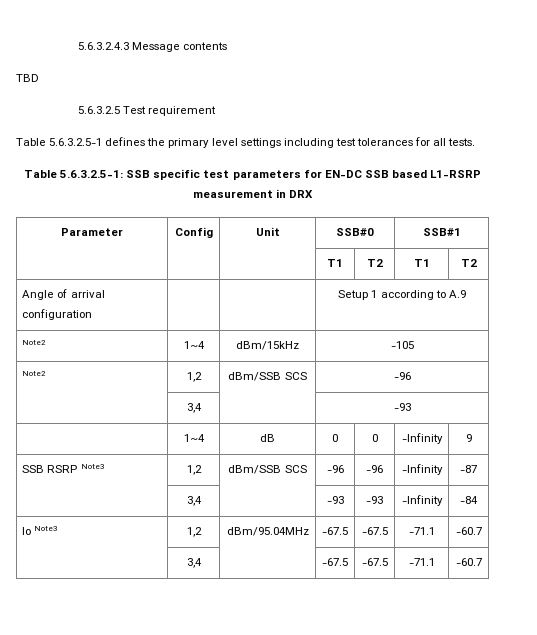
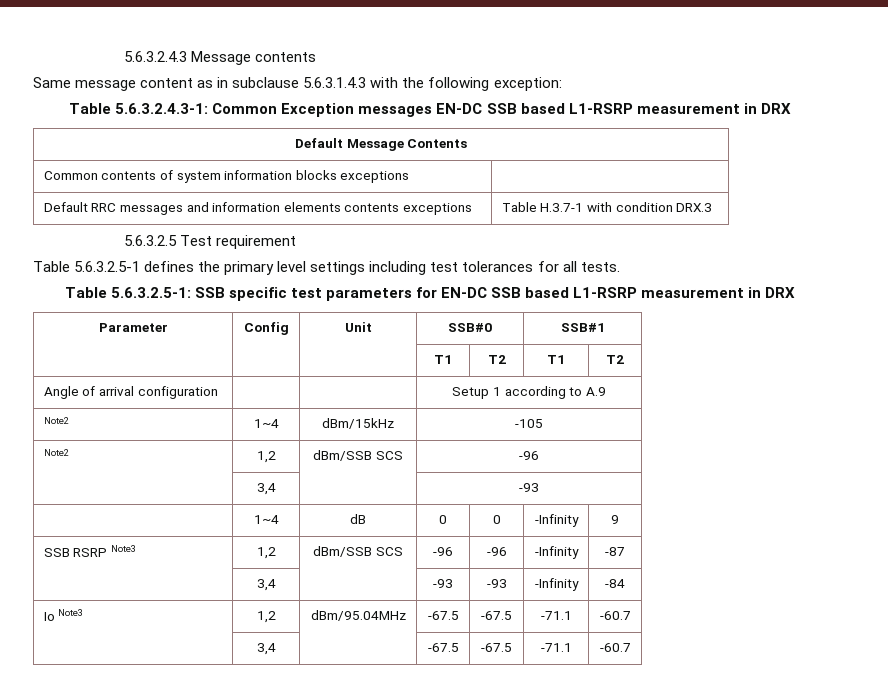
[16,74,39,82] TBD -> [33,77,562,91] [69,103,791,117] [294,138,468,151] [43,170,410,183] [43,202,473,215] [501,202,713,212] Same message content as in subclause 5.6.3.1.4.3 with the following exception: // Table 5.6.3.2.4.3-1: Common Exception messages EN-DC SSB based L1-RSRP measurement in DRX // Default Message Contents // Common contents of system information blocks exceptions | // Default RRC messages and information elements contents exceptions | Table H.3.7-1 with condition DRX.3

